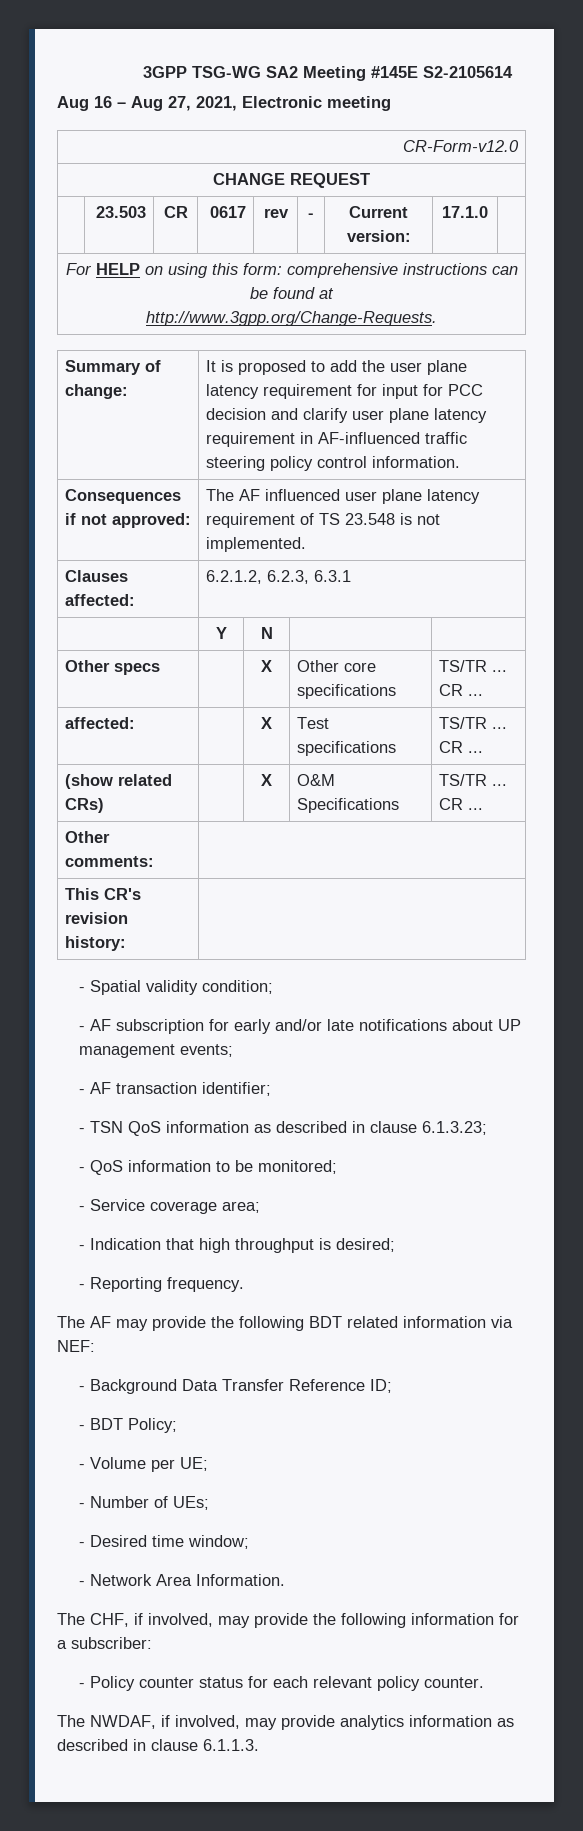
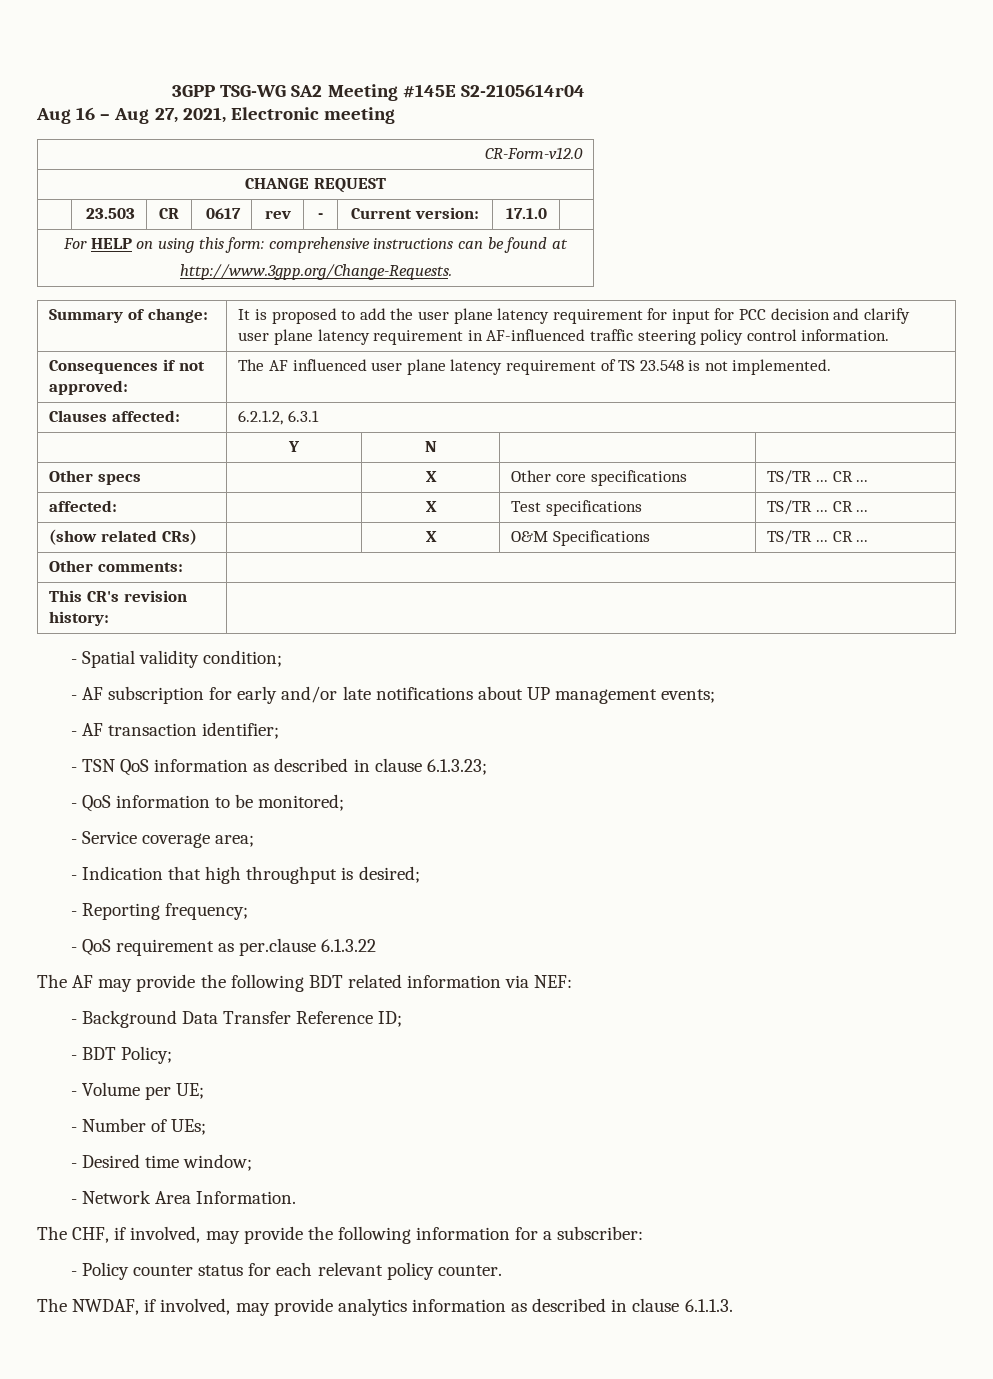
[423,66,514,78] S2-2105614 -> [460,84,585,97] S2-2105614r04
[266,570,309,584] 6.2.3, -> (284, 417) none
[166,1277,244,1292] frequency. -> [165,903,249,920] [70,938,377,956] frequency; // - QoS requirement as per.clause 6.1.3.22

